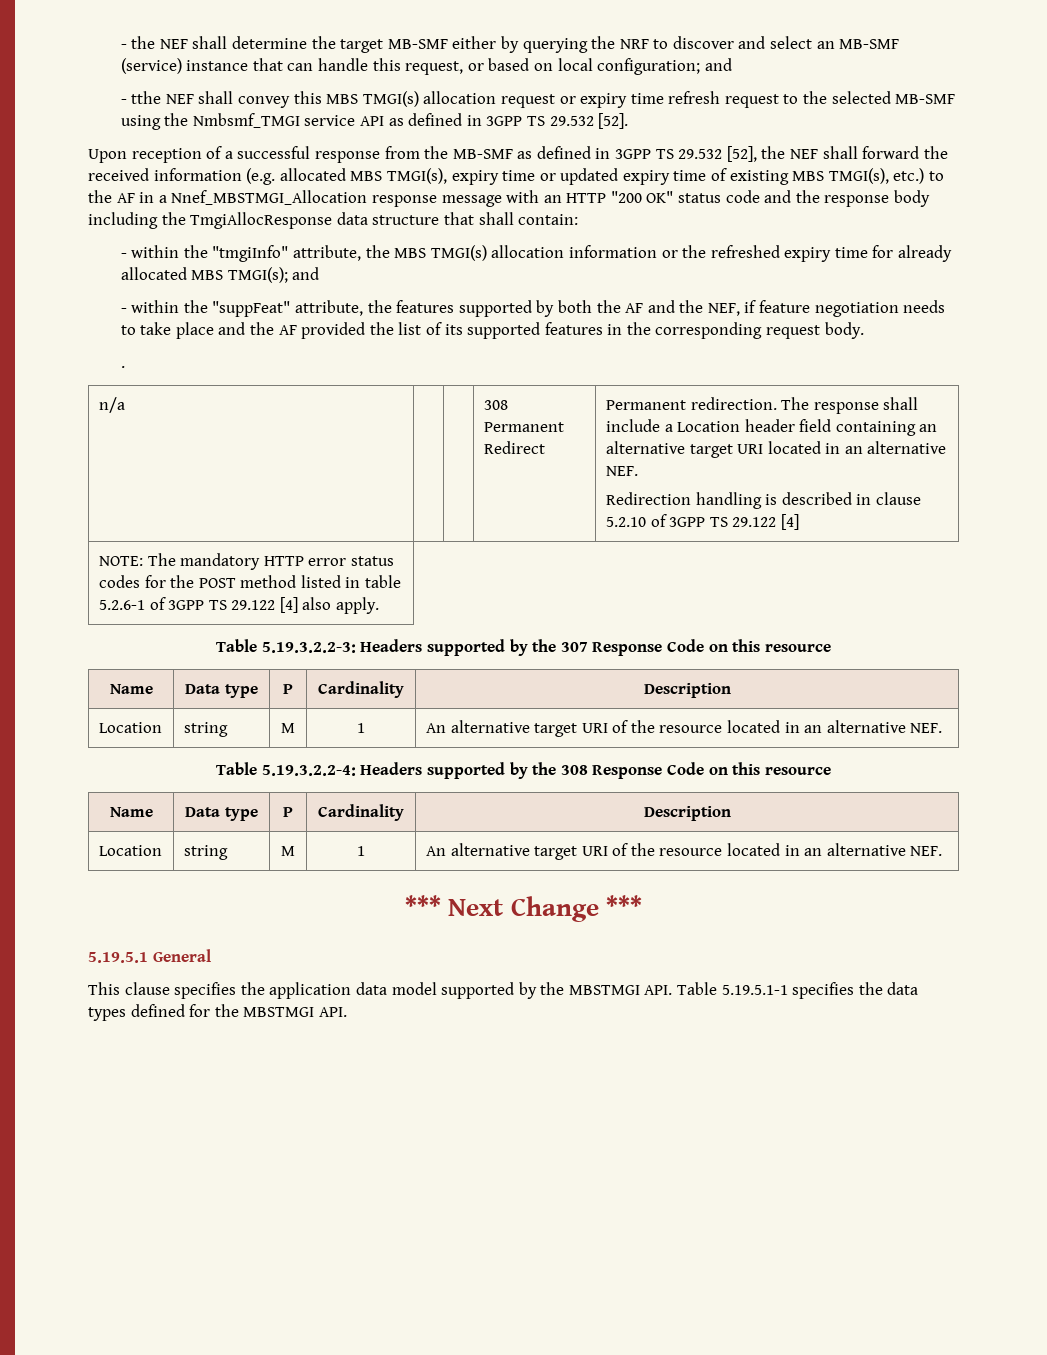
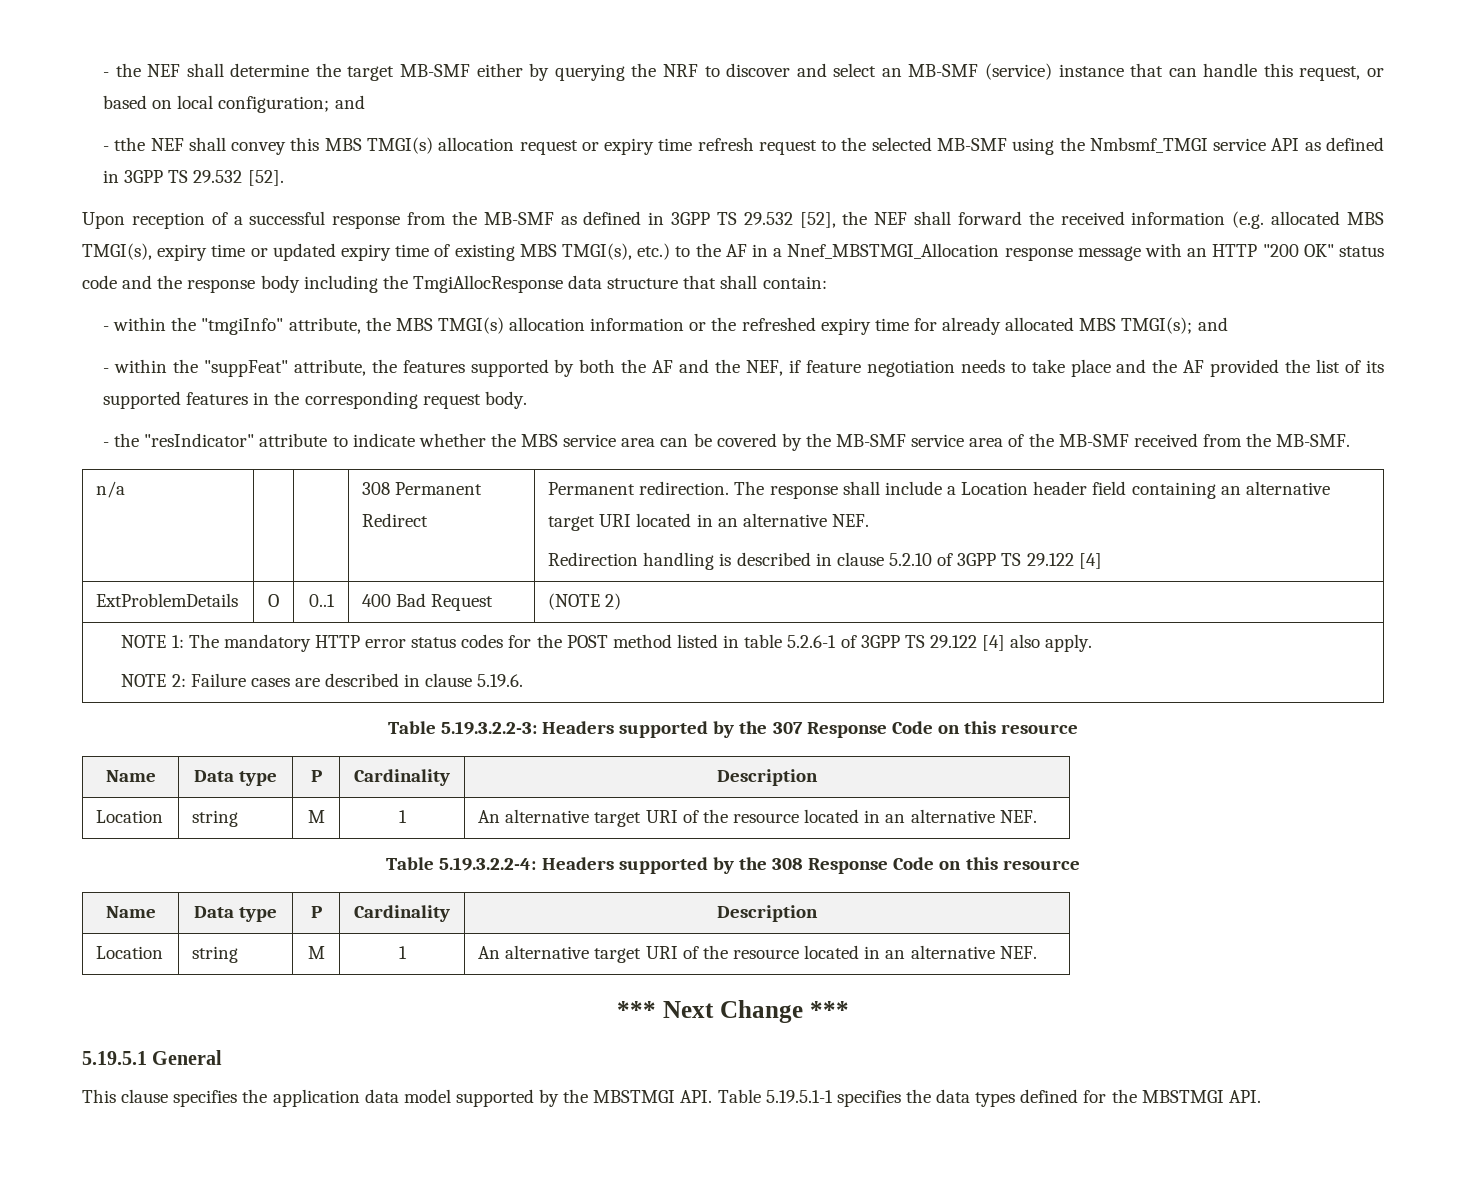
[120,366,125,368] . -> [102,433,1351,451] - the "resIndicator" attribute to indicate whether the MBS service area can be covered by the MB-SMF service area of the MB-SMF received from the MB-SMF.
[98,556,143,566] NOTE: -> [96,593,239,607] [268,594,279,607] [308,594,335,607] [362,593,494,611] [548,593,622,610] [121,635,184,648] ExtProblemDetails | O | 0..1 | 400 Bad Request | (NOTE 2) // NOTE 1:
(380, 605) none -> [121,673,524,687] // NOTE 2: Failure cases are described in clause 5.19.6.

